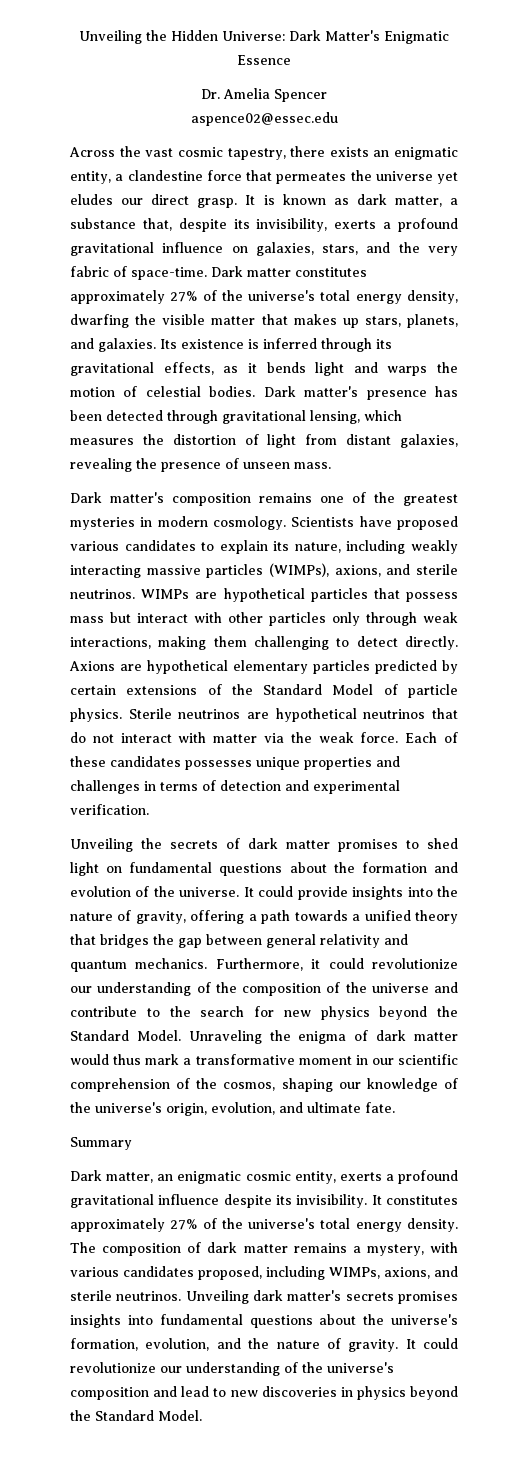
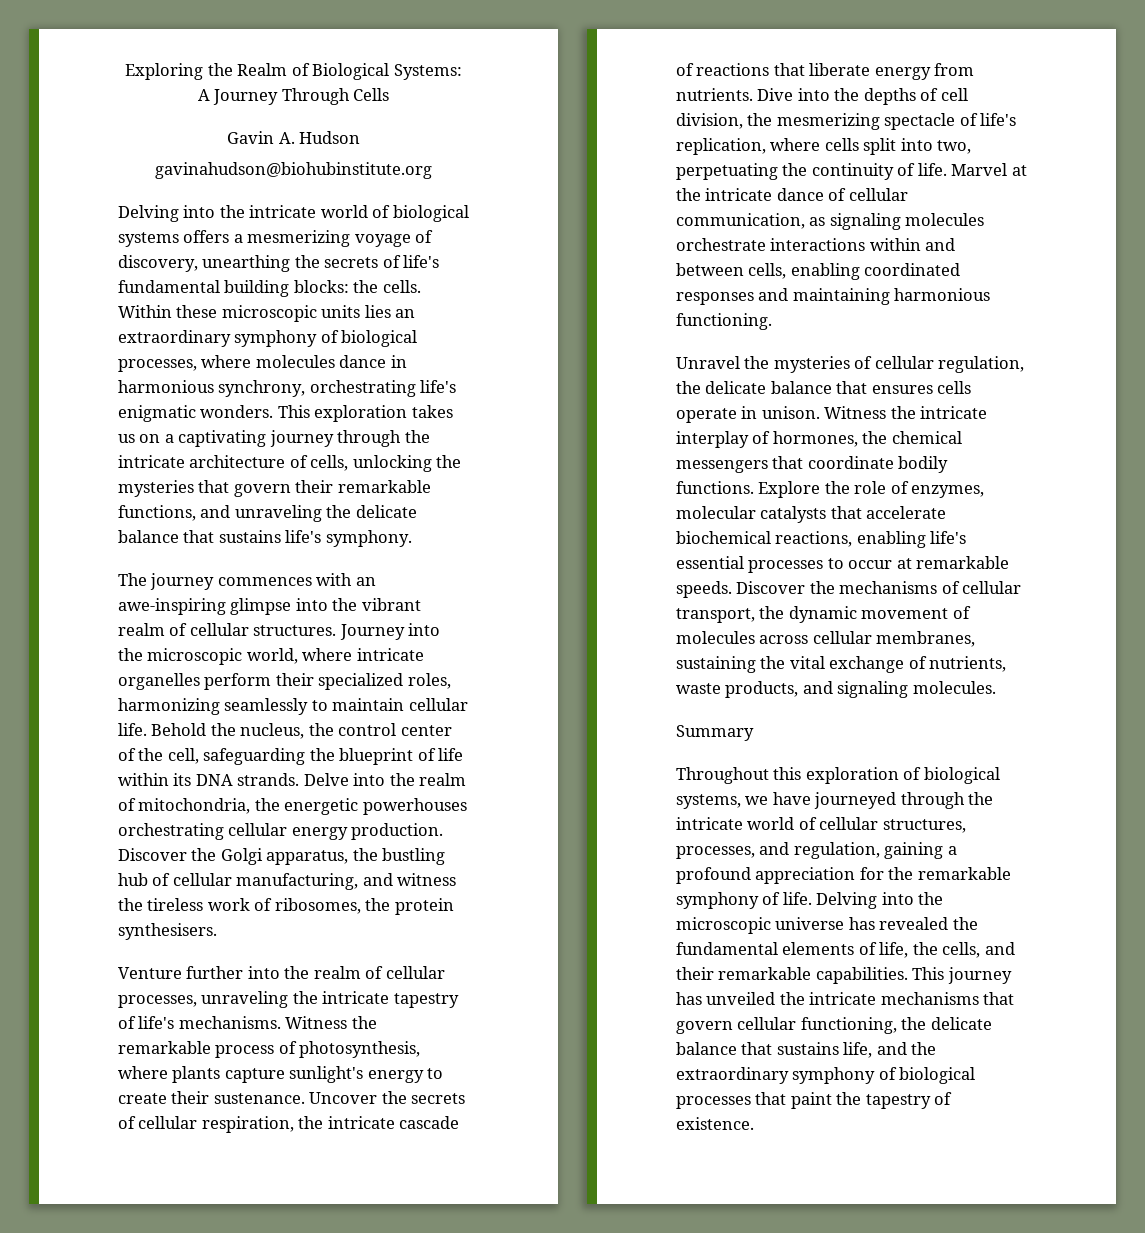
[79,30,449,44] [237,55,291,65] [201,88,327,102] [190,112,338,126] [69,146,458,160] [70,170,458,184] [70,194,459,208] [70,218,458,232] [70,242,458,256] [70,266,367,280] [70,290,458,304] [70,314,458,328] [70,338,392,352] [70,362,458,376] [70,386,458,400] [70,410,402,424] [70,434,458,448] [70,458,331,472] [70,492,458,506] [70,516,458,530] [70,540,458,554] [70,563,459,578] [70,588,458,602] [70,612,458,626] [70,636,458,650] [69,660,458,674] [70,684,458,698] [70,708,458,722] [70,732,459,743] [70,756,400,770] [70,780,400,794] [70,804,149,815] [70,838,458,852] [70,862,459,876] [70,886,459,900] [70,910,459,924] [70,934,408,948] [70,958,458,972] [70,982,458,996] [70,1006,458,1020] [70,1030,458,1044] [70,1054,458,1065] [70,1078,459,1092] [70,1102,395,1116] [70,1137,132,1150] [70,1170,458,1184] [70,1194,458,1208] [70,1218,458,1232] [70,1242,458,1256] [70,1266,458,1280] [70,1290,458,1304] [70,1314,458,1328] [70,1338,458,1352] [70,1362,394,1376] [70,1386,458,1400] [70,1410,202,1421] Unveiling the Hidden Universe: Dark Matter's Enigmatic Essence // Dr. Amelia Spencer // aspence02@essec.edu // Across the vast cosmic tapestry, there exists an enigmatic entity, a clandestine force that permeates the universe yet eludes our direct grasp. It is known as dark matter, a substance that, despite its invisibility, exerts a profound gravitational influence on galaxies, stars, and the very fabric of space-time. Dark matter constitutes approximately 27% of the universe's total energy density, dwarfing the visible matter that makes up stars, planets, and galaxies. Its existence is inferred through its gravitational effects, as it bends light and warps the motion of celestial bodies. Dark matter's presence has been detected through gravitational lensing, which measures the distortion of light from distant galaxies, revealing the presence of unseen mass. // Dark matter's composition remains one of the greatest mysteries in modern cosmology. Scientists have proposed various candidates to explain its nature, including weakly interacting massive particles (WIMPs), axions, and sterile neutrinos. WIMPs are hypothetical particles that possess mass but interact with other particles only through weak interactions, making them challenging to detect directly. Axions are hypothetical elementary particles predicted by certain extensions of the Standard Model of particle physics. Sterile neutrinos are hypothetical neutrinos that do not interact with matter via the weak force. Each of these candidates possesses unique properties and challenges in terms of detection and experimental verification. // Unveiling the secrets of dark matter promises to shed light on fundamental questions about the formation and evolution of the universe. It could provide insights into the nature of gravity, offering a path towards a unified theory that bridges the gap between general relativity and quantum mechanics. Furthermore, it could revolutionize our understanding of the composition of the universe and contribute to the search for new physics beyond the Standard Model. Unraveling the enigma of dark matter would thus mark a transformative moment in our scientific comprehension of the cosmos, shaping our knowledge of the universe's origin, evolution, and ultimate fate. // Summary // Dark matter, an enigmatic cosmic entity, exerts a profound gravitational influence despite its invisibility. It constitutes approximately 27% of the universe's total energy density. The composition of dark matter remains a mystery, with various candidates proposed, including WIMPs, axions, and sterile neutrinos. Unveiling dark matter's secrets promises insights into fundamental questions about the universe's formation, evolution, and the nature of gravity. It could revolutionize our understanding of the universe's composition and lead to new discoveries in physics beyond the Standard Model. -> [125,63,462,80] [197,88,390,105] [227,131,360,144] [155,162,432,179] [118,205,469,222] [118,230,434,247] [118,255,440,272] [118,280,421,297] [118,305,416,322] [118,330,418,347] [118,355,407,372] [118,380,457,397] [118,405,453,422] [118,430,430,447] [118,455,462,472] [118,480,431,497] [118,505,417,522] [118,530,412,547] [118,573,376,590] [118,598,421,615] [118,623,441,640] [118,648,424,665] [118,673,451,690] [118,698,468,715] [118,723,452,739] [118,748,464,765] [118,773,467,786] [118,798,467,815] [118,823,444,840] [118,848,446,865] [118,873,457,890] [118,898,454,915] [118,923,217,940] [118,966,445,979] [118,991,459,1008] [118,1016,377,1029] [118,1041,421,1058] [118,1066,444,1083] [118,1091,466,1104] [118,1116,460,1133] [676,63,975,80] [676,88,968,105] [676,113,1017,130] [676,138,972,155] [676,163,1027,180] [676,188,908,201] [676,213,985,230] [676,238,956,251] [676,263,961,280] [676,288,991,305] [676,313,772,330] [676,356,1025,373] [676,381,972,394] [676,406,988,423] [676,431,962,448] [676,456,949,473] [676,481,985,498] [676,506,947,523] [676,531,967,548] [676,556,1010,573] [676,581,1022,598] [676,606,971,623] [676,631,976,647] [676,656,1007,673] [676,681,996,698] [676,725,754,741] [676,767,1000,784] [676,792,994,809] [676,817,966,833] [676,842,957,859] [676,867,1011,884] [676,892,944,909] [676,917,978,934] [676,942,1015,958] [676,967,1012,984] [676,992,1015,1005] [676,1017,992,1034] [676,1042,937,1058] [676,1067,976,1084] [676,1092,953,1109] [676,1117,754,1130] Exploring the Realm of Biological Systems: A Journey Through Cells // Gavin A. Hudson // gavinahudson@biohubinstitute.org // Delving into the intricate world of biological systems offers a mesmerizing voyage of discovery, unearthing the secrets of life's fundamental building blocks: the cells. Within these microscopic units lies an extraordinary symphony of biological processes, where molecules dance in harmonious synchrony, orchestrating life's enigmatic wonders. This exploration takes us on a captivating journey through the intricate architecture of cells, unlocking the mysteries that govern their remarkable functions, and unraveling the delicate balance that sustains life's symphony. // The journey commences with an awe-inspiring glimpse into the vibrant realm of cellular structures. Journey into the microscopic world, where intricate organelles perform their specialized roles, harmonizing seamlessly to maintain cellular life. Behold the nucleus, the control center of the cell, safeguarding the blueprint of life within its DNA strands. Delve into the realm of mitochondria, the energetic powerhouses orchestrating cellular energy production. Discover the Golgi apparatus, the bustling hub of cellular manufacturing, and witness the tireless work of ribosomes, the protein synthesisers. // Venture further into the realm of cellular processes, unraveling the intricate tapestry of life's mechanisms. Witness the remarkable process of photosynthesis, where plants capture sunlight's energy to create their sustenance. Uncover the secrets of cellular respiration, the intricate cascade of reactions that liberate energy from nutrients. Dive into the depths of cell division, the mesmerizing spectacle of life's replication, where cells split into two, perpetuating the continuity of life. Marvel at the intricate dance of cellular communication, as signaling molecules orchestrate interactions within and between cells, enabling coordinated responses and maintaining harmonious functioning. // Unravel the mysteries of cellular regulation, the delicate balance that ensures cells operate in unison. Witness the intricate interplay of hormones, the chemical messengers that coordinate bodily functions. Explore the role of enzymes, molecular catalysts that accelerate biochemical reactions, enabling life's essential processes to occur at remarkable speeds. Discover the mechanisms of cellular transport, the dynamic movement of molecules across cellular membranes, sustaining the vital exchange of nutrients, waste products, and signaling molecules. // Summary // Throughout this exploration of biological systems, we have journeyed through the intricate world of cellular structures, processes, and regulation, gaining a profound appreciation for the remarkable symphony of life. Delving into the microscopic universe has revealed the fundamental elements of life, the cells, and their remarkable capabilities. This journey has unveiled the intricate mechanisms that govern cellular functioning, the delicate balance that sustains life, and the extraordinary symphony of biological processes that paint the tapestry of existence.

